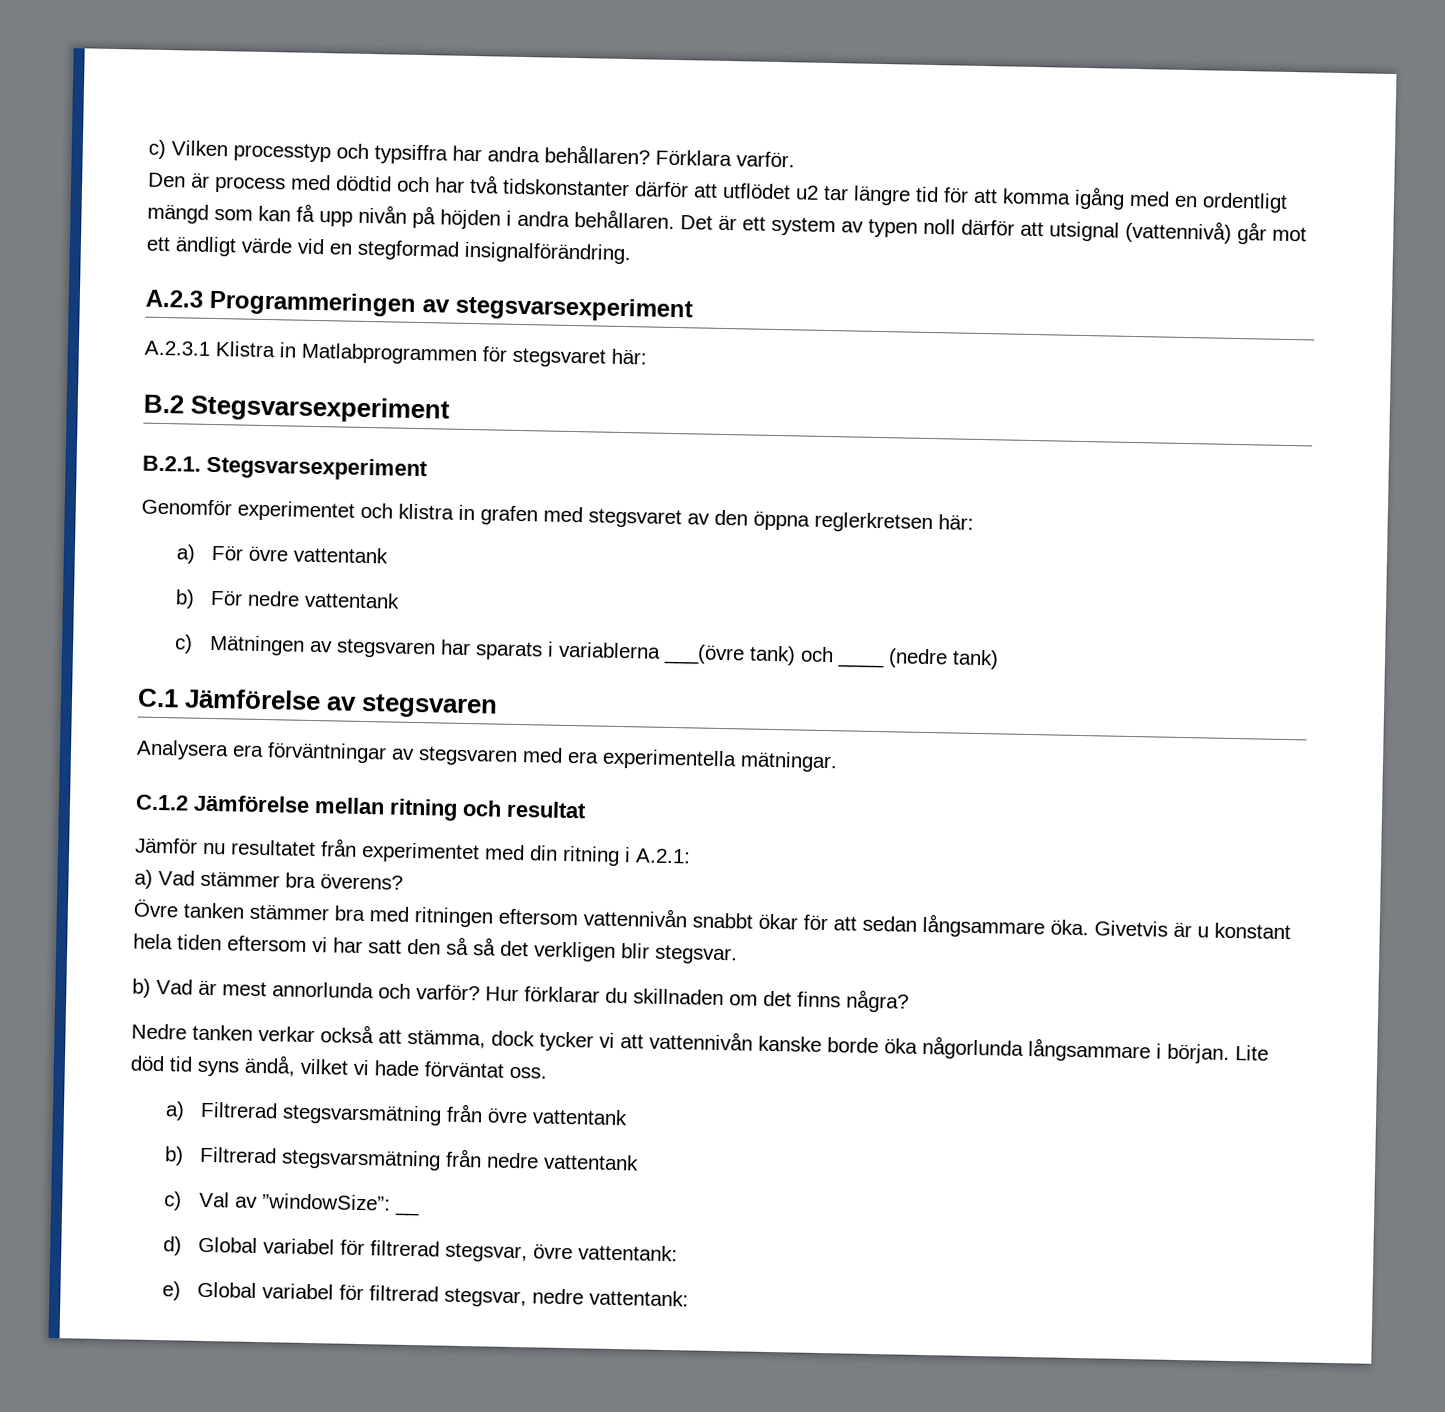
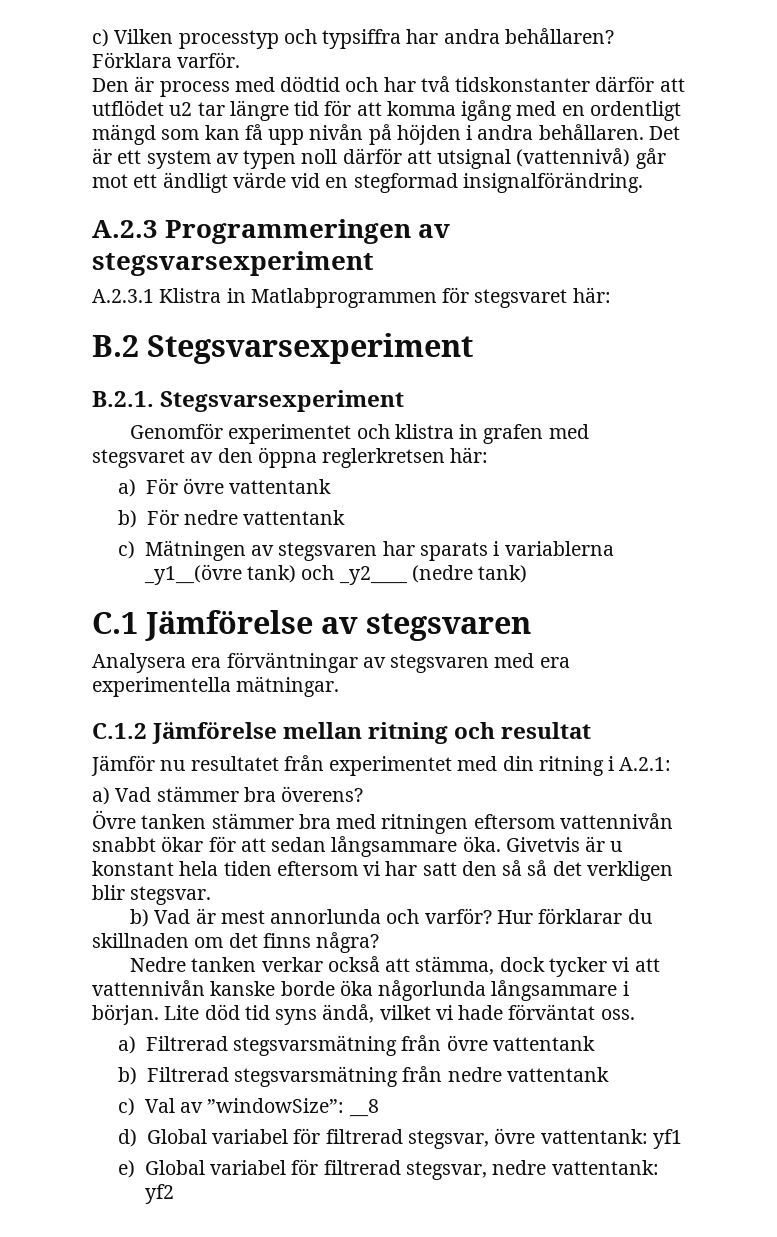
[663,643,746,666] ___(övre -> [143,564,242,585] _y1__(övre
[837,662,885,669] ____ -> [338,566,408,585] _y2____
[394,1210,421,1217] __ -> [348,1099,379,1117] __8
(679, 1253) none -> [652,1129,682,1149] yf1
(690, 1298) none -> [144,1184,174,1204] yf2

